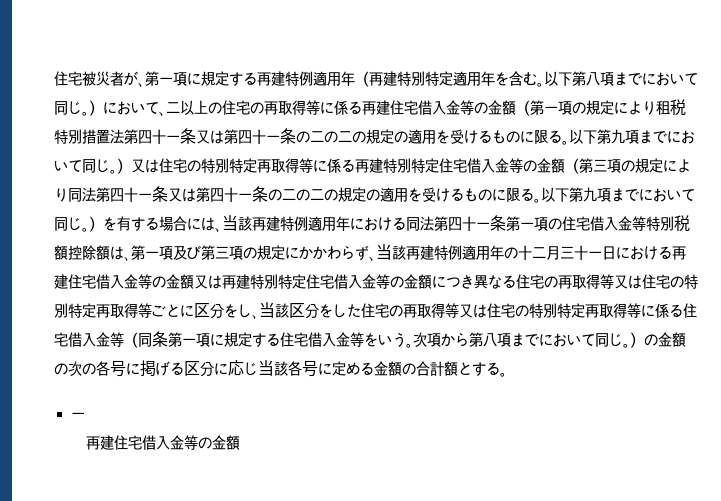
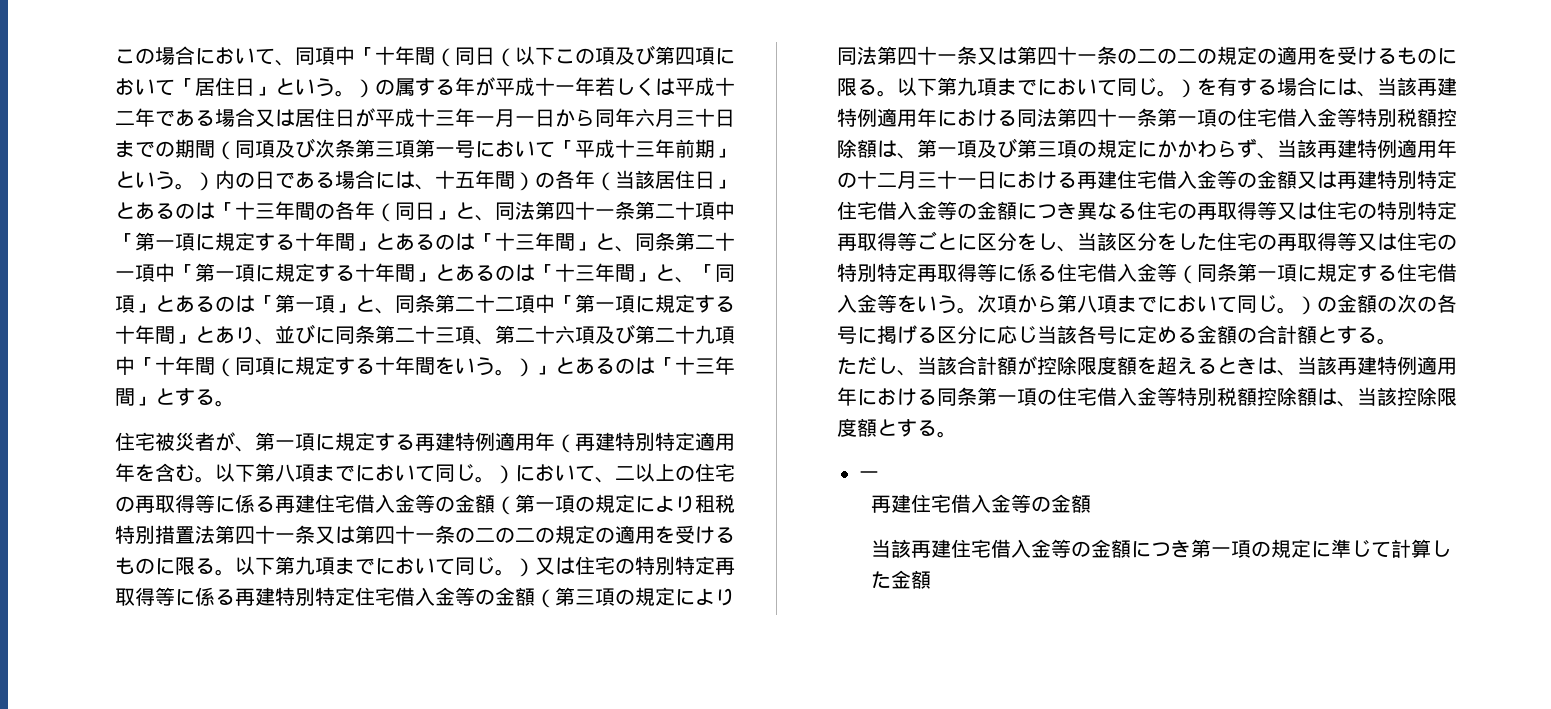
(53, 78) none -> [115,45,736,67] [115,77,736,98] [115,108,736,127] [115,138,736,160] [115,170,736,191] [115,201,736,222] [115,232,736,252] [115,263,736,283] [115,294,736,314] [115,324,736,345] [115,356,736,377] [115,388,236,407] この場合において、同項中「十年間（同日（以下この項及び第四項において「居住日」という。）の属する年が平成十一年若しくは平成十二年である場合又は居住日が平成十三年一月一日から同年六月三十日までの期間（同項及び次条第三項第一号において「平成十三年前期」という。）内の日である場合には、十五年間）の各年（当該居住日」とあるのは「十三年間の各年（同日」と、同法第四十一条第二十項中「第一項に規定する十年間」とあるのは「十三年間」と、同条第二十一項中「第一項に規定する十年間」とあるのは「十三年間」と、「同項」とあるのは「第一項」と、同条第二十二項中「第一項に規定する十年間」とあり、並びに同条第二十三項、第二十六項及び第二十九項中「十年間（同項に規定する十年間をいう。）」とあるのは「十三年間」とする。 //
(507, 374) none -> [837,356,1458,376] [837,387,1458,407] [837,418,958,438] // ただし、当該合計額が控除限度額を超えるときは、当該再建特例適用年における同条第一項の住宅借入金等特別税額控除額は、当該控除限度額とする。
(240, 442) none -> [870,539,1451,558] [870,570,931,589] // 当該再建住宅借入金等の金額につき第一項の規定に準じて計算した金額

